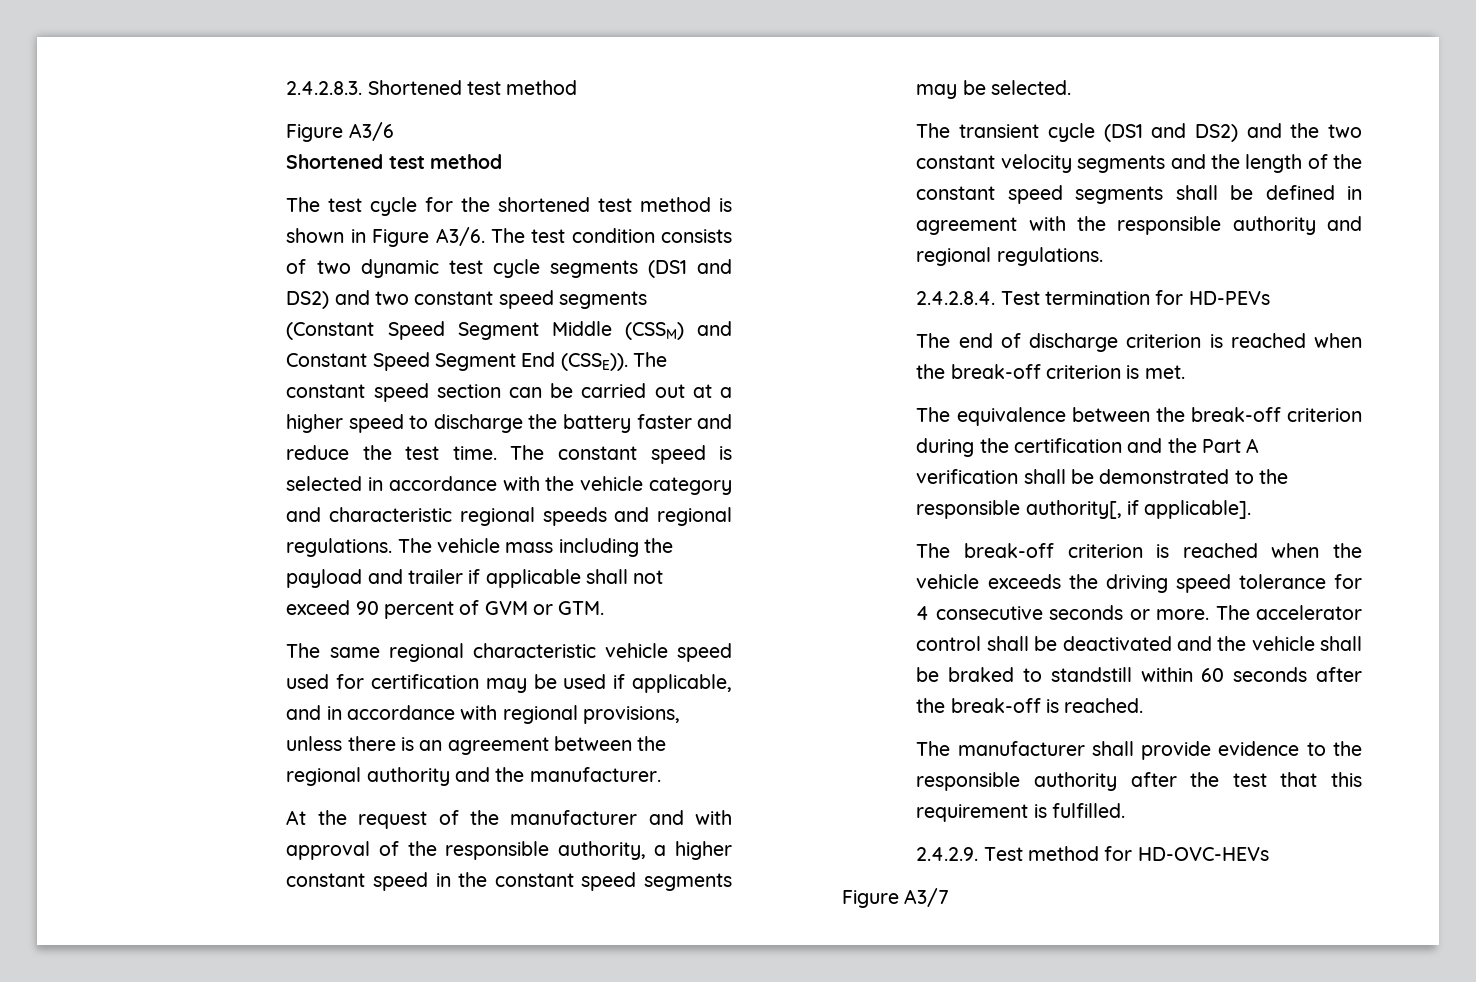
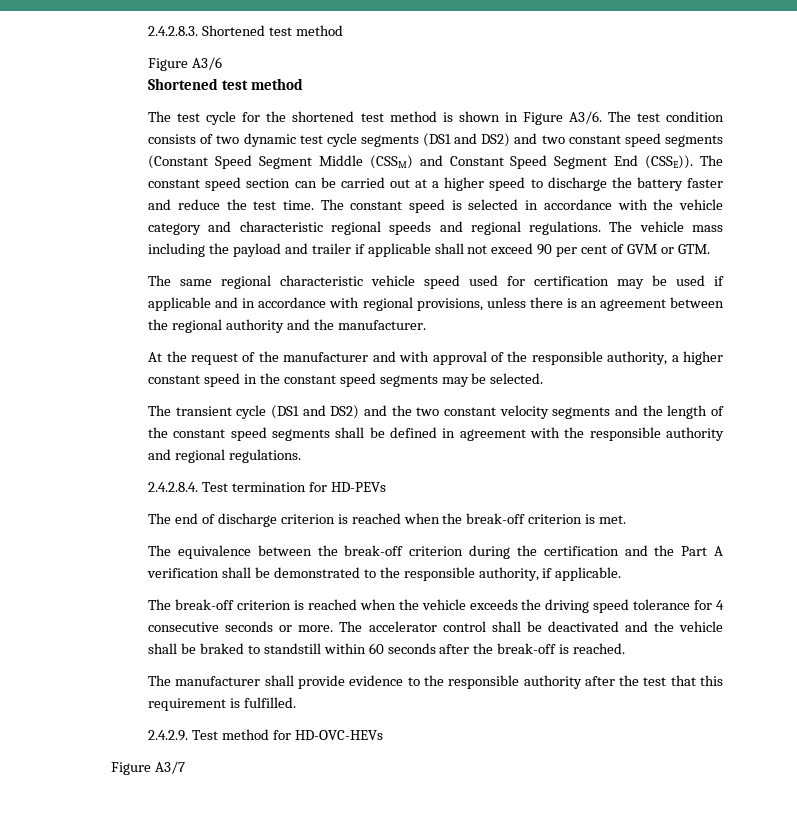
[383,601,454,619] percent -> [556,245,608,257] per cent
[631,674,732,693] applicable, -> [148,297,212,311] applicable
[1025,500,1252,519] authority[, if applicable]. -> [478,567,622,581] authority, if applicable.

